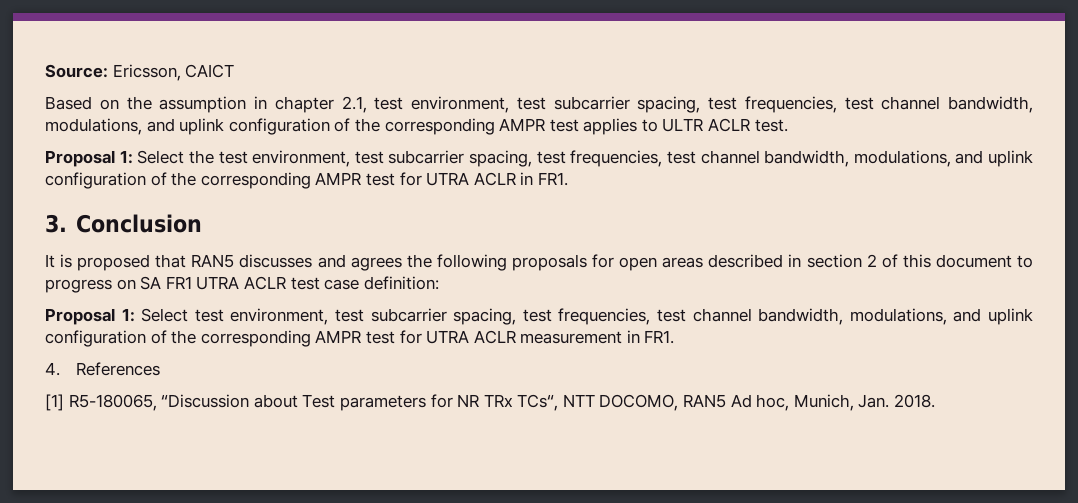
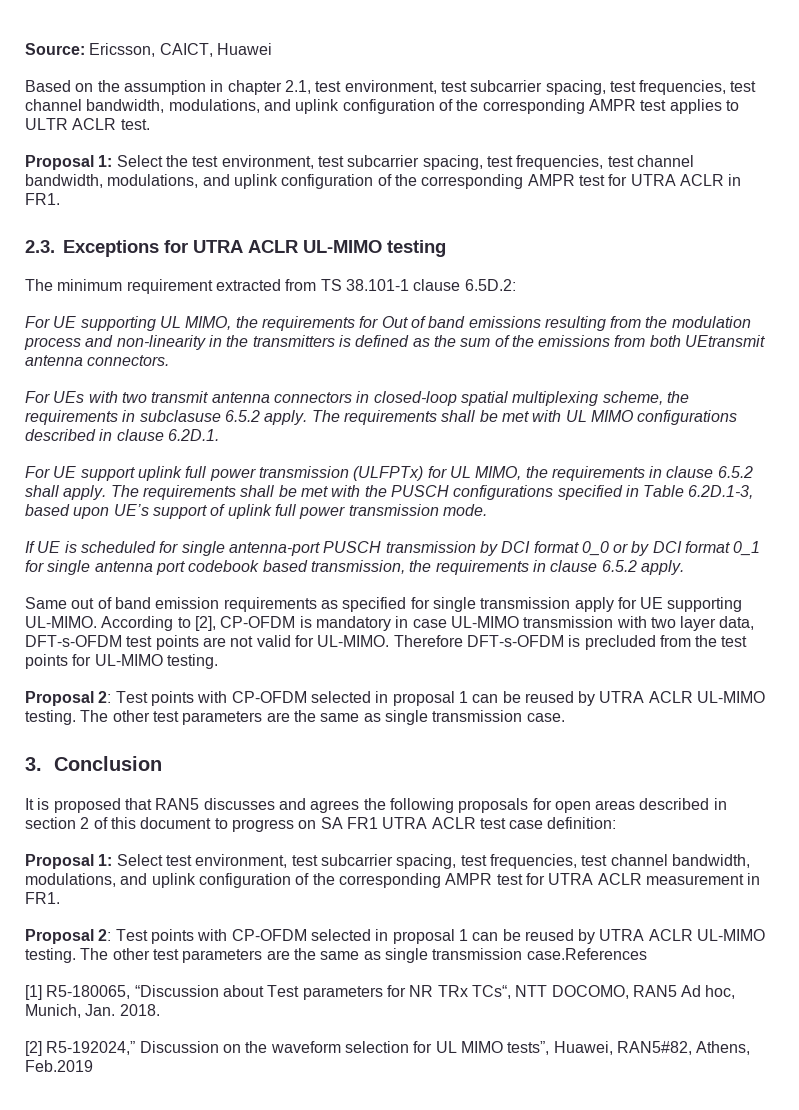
[185,64,235,78] CAICT -> [159,43,272,57] CAICT, Huawei
(568, 179) none -> [25,240,446,257] [25,279,516,294] [25,316,751,331] [24,335,766,350] [25,355,170,366] [25,391,689,406] [25,410,738,425] [25,429,219,441] [25,466,753,481] [25,485,754,500] [25,504,487,519] [25,541,761,556] [25,560,684,575] [25,597,743,612] [25,616,755,631] [25,635,748,650] [25,654,218,669] [25,691,766,706] [25,710,565,725] // 2.3. Exceptions for UTRA ACLR UL-MIMO testing // The minimum requirement extracted from TS 38.101-1 clause 6.5D.2: // For UE supporting UL MIMO, the requirements for Out of band emissions resulting from the modulation process and non-linearity in the transmitters is defined as the sum of the emissions from both UEtransmit antenna connectors. // For UEs with two transmit antenna connectors in closed-loop spatial multiplexing scheme, the requirements in subclasuse 6.5.2 apply. The requirements shall be met with UL MIMO configurations described in clause 6.2D.1. // For UE support uplink full power transmission (ULFPTx) for UL MIMO, the requirements in clause 6.5.2 shall apply. The requirements shall be met with the PUSCH configurations specified in Table 6.2D.1-3, based upon UE’s support of uplink full power transmission mode. // If UE is scheduled for single antenna-port PUSCH transmission by DCI format 0_0 or by DCI format 0_1 for single antenna port codebook based transmission, the requirements in clause 6.5.2 apply. // Same out of band emission requirements as specified for single transmission apply for UE supporting UL-MIMO. According to [2], CP-OFDM is mandatory in case UL-MIMO transmission with two layer data, DFT-s-OFDM test points are not valid for UL-MIMO. Therefore DFT-s-OFDM is precluded from the test points for UL-MIMO testing. // Proposal 2: Test points with CP-OFDM selected in proposal 1 can be reused by UTRA ACLR UL-MIMO testing. The other test parameters are the same as single transmission case.
[45,362,160,376] 4. References -> [25,929,766,944] [25,948,647,963] Proposal 2: Test points with CP-OFDM selected in proposal 1 can be reused by UTRA ACLR UL-MIMO testing. The other test parameters are the same as single transmission case.References
(936, 401) none -> [25,1041,751,1056] [25,1060,93,1072] // [2] R5-192024,” Discussion on the waveform selection for UL MIMO tests”, Huawei, RAN5#82, Athens, Feb.2019

